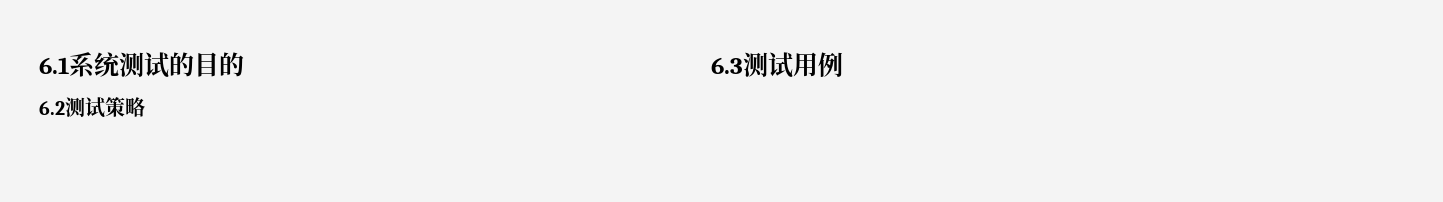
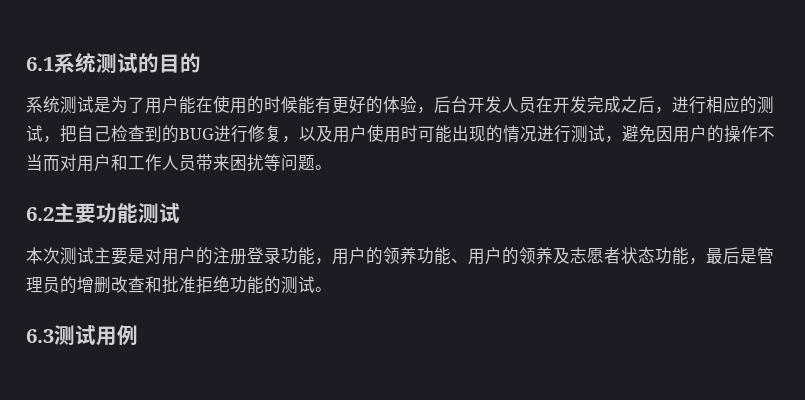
[39,97,145,118] 6.2测试策略 -> [26,96,774,114] [26,125,775,143] [26,154,332,172] [26,203,180,224] [26,247,774,265] [26,276,332,294] 系统测试是为了用户能在使用的时候能有更好的体验，后台开发人员在开发完成之后，进行相应的测试，把自己检查到的BUG进行修复，以及用户使用时可能出现的情况进行测试，避免因用户的操作不当而对用户和工作人员带来困扰等问题。 // 6.2主要功能测试 // 本次测试主要是对用户的注册登录功能，用户的领养功能、用户的领养及志愿者状态功能，最后是管理员的增删改查和批准拒绝功能的测试。

